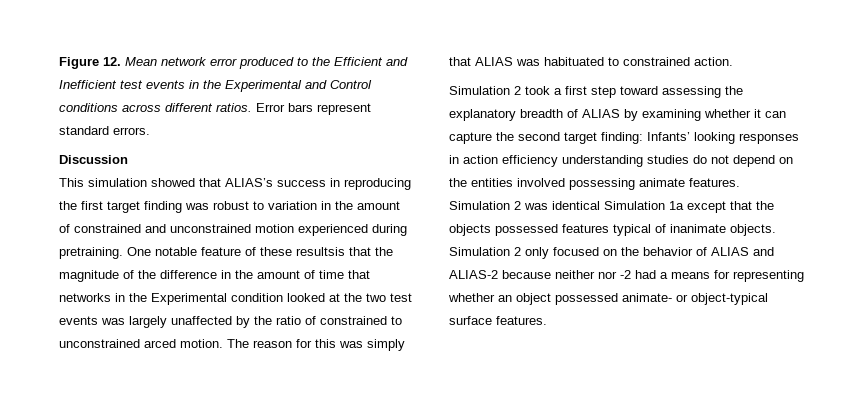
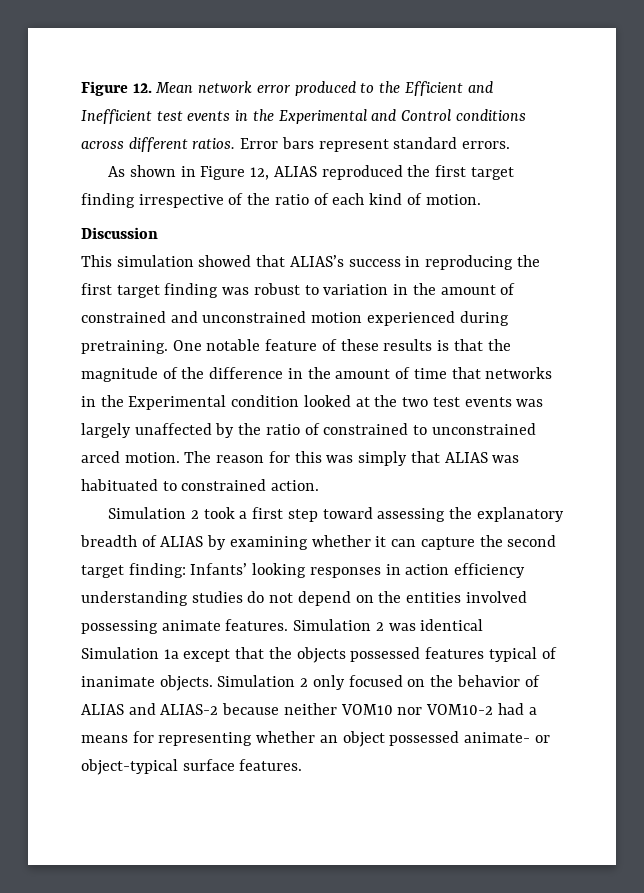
(150, 131) none -> [108,165,514,180] [81,193,481,208] // As shown in Figure 12, ALIAS reproduced the first target finding irrespective of the ratio of each kind of motion.
[296,247,345,256] resultsis -> [383,339,450,351] results is
[598,270,631,279] nor -2 -> [340,704,494,715] VOM10 nor VOM10-2

